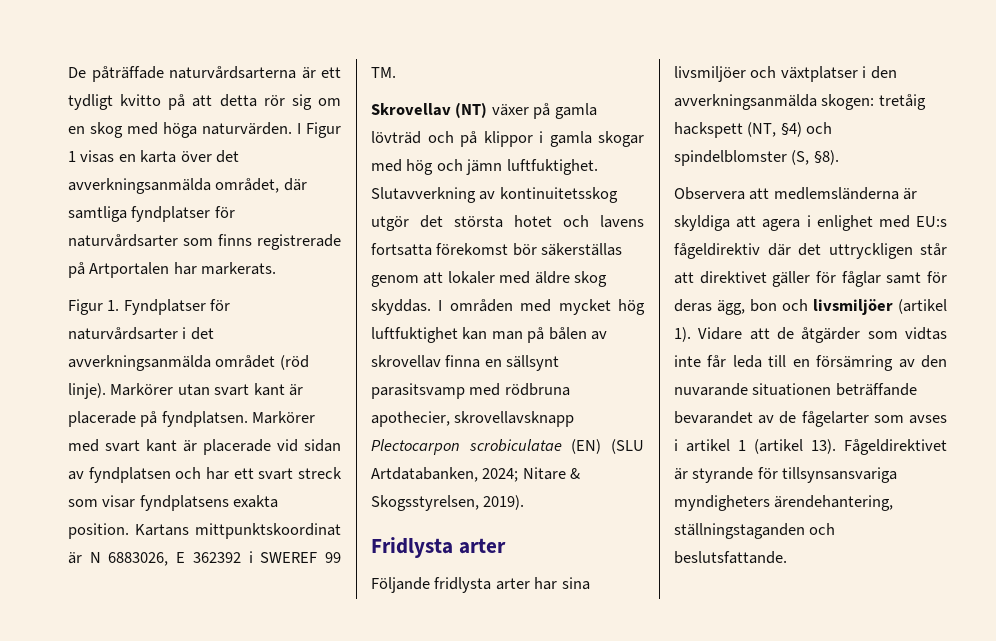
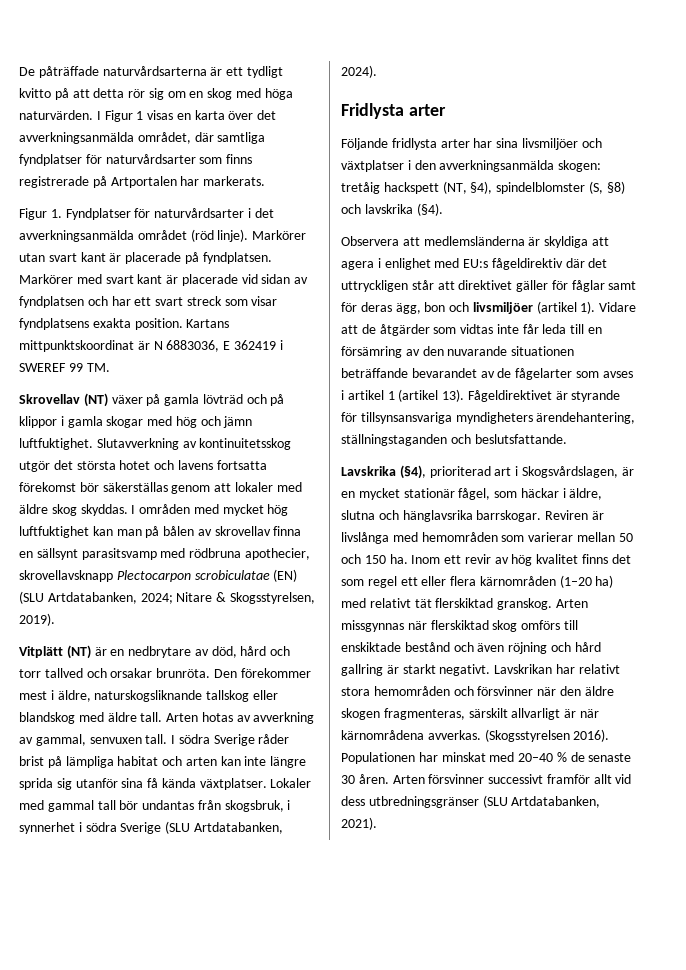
[108,552,241,566] 6883026, E 362392 -> [166,340,276,352] 6883036, E 362419
(525, 502) none -> [19,645,291,659] [19,668,311,678] [19,690,278,702] [19,712,315,724] [19,734,290,746] [19,756,307,768] [19,778,312,790] [19,800,291,812] [19,821,283,834] [341,65,377,78] // Vitplätt (NT) är en nedbrytare av död, hård och torr tallved och orsakar brunröta. Den förekommer mest i äldre, naturskogsliknande tallskog eller blandskog med äldre tall. Arten hotas av avverkning av gammal, senvuxen tall. I södra Sverige råder brist på lämpliga habitat och arten kan inte längre sprida sig utanför sina få kända växtplatser. Lokaler med gammal tall bör undantas från skogsbruk, i synnerhet i södra Sverige (SLU Artdatabanken, 2024).
[780,122,833,137] [674,150,839,166] §4) och spindelblomster (S, §8). -> [470,181,625,194] [341,203,443,216] §4), spindelblomster (S, §8) och lavskrika (§4).
(787, 557) none -> [341,465,634,479] [341,488,603,500] [341,510,604,522] [341,532,633,544] [341,554,631,566] [341,575,614,588] [341,598,588,610] [341,620,578,632] [341,642,601,654] [341,664,620,676] [341,686,614,696] [341,708,599,720] [341,729,610,742] [341,752,632,764] [341,774,632,784] [341,795,601,808] [341,817,377,830] // Lavskrika (§4), prioriterad art i Skogsvårdslagen, är en mycket stationär fågel, som häckar i äldre, slutna och hänglavsrika barrskogar. Reviren är livslånga med hemområden som varierar mellan 50 och 150 ha. Inom ett revir av hög kvalitet finns det som regel ett eller flera kärnområden (1–20 ha) med relativt tät flerskiktad granskog. Arten missgynnas när flerskiktad skog omförs till enskiktade bestånd och även röjning och hård gallring är starkt negativt. Lavskrikan har relativt stora hemområden och försvinner när den äldre skogen fragmenteras, särskilt allvarligt är när kärnområdena avverkas. (Skogsstyrelsen 2016). Populationen har minskat med 20–40 % de senaste 30 åren. Arten försvinner successivt framför allt vid dess utbredningsgränser (SLU Artdatabanken, 2021).

